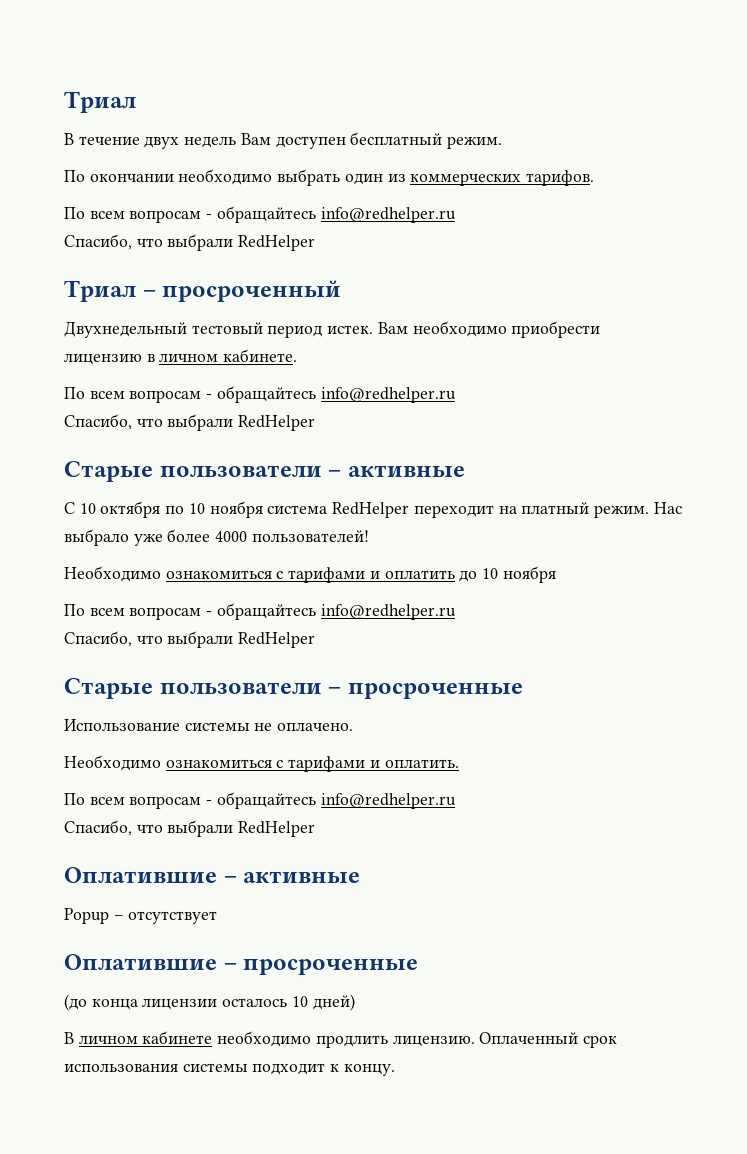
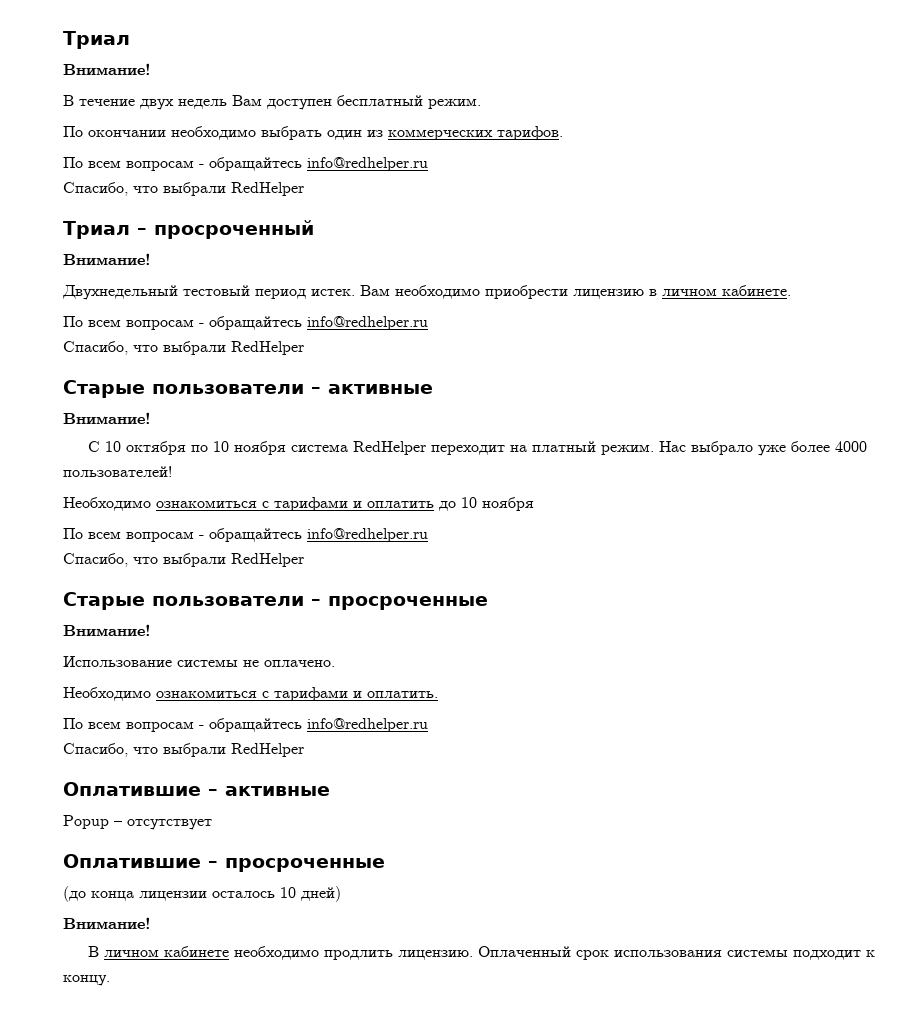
[64,91,136,113] Триал -> [63,31,130,49] [63,63,151,75] Триал // Внимание!
(342, 291) none -> [63,253,151,265] // Внимание!
(465, 471) none -> [63,412,151,424] // Внимание!
(523, 690) none -> [63,624,151,636] // Внимание!
(355, 1002) none -> [63,917,151,929] // Внимание!

